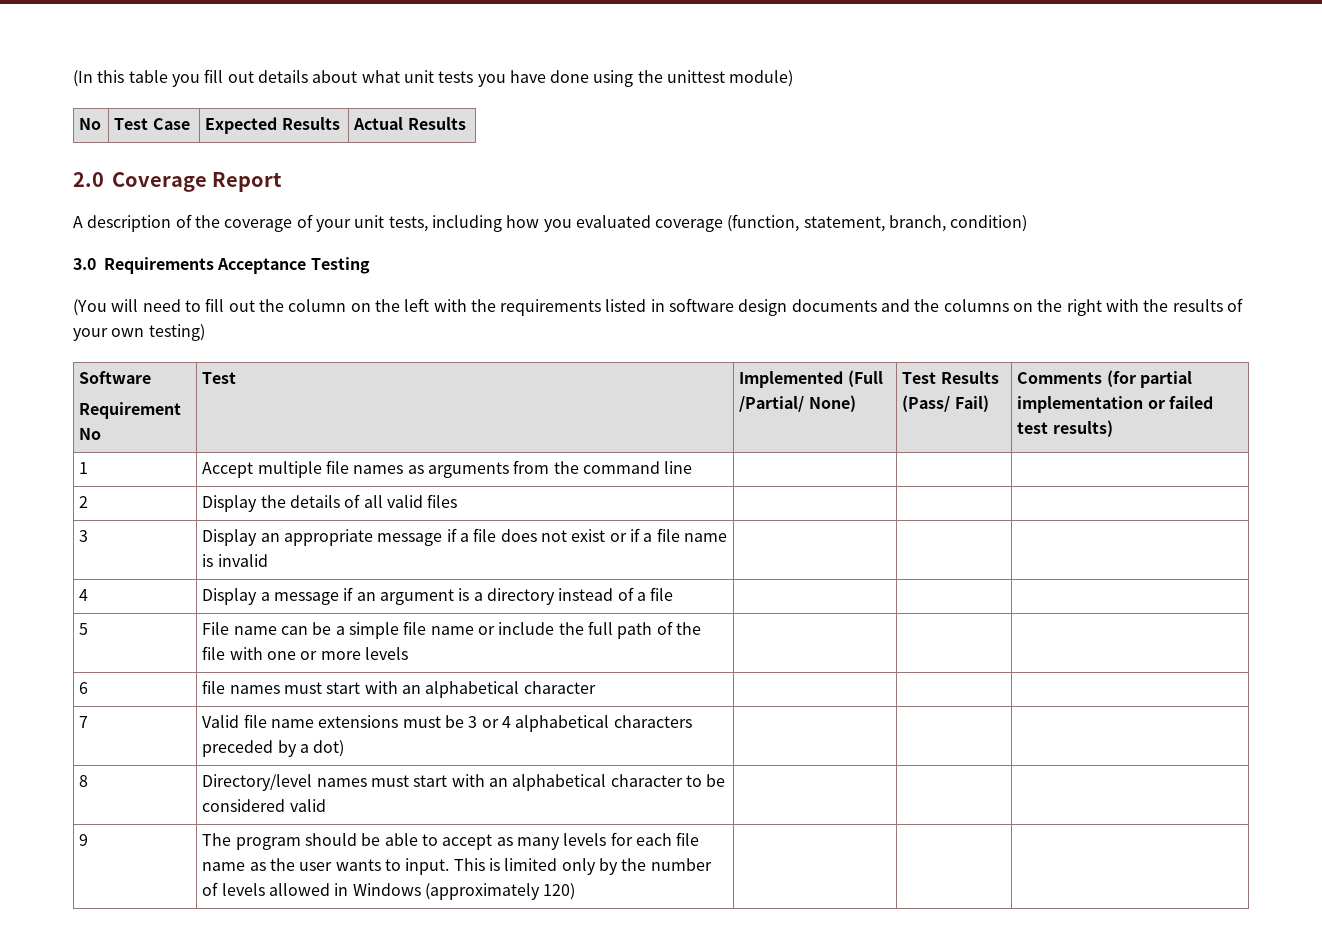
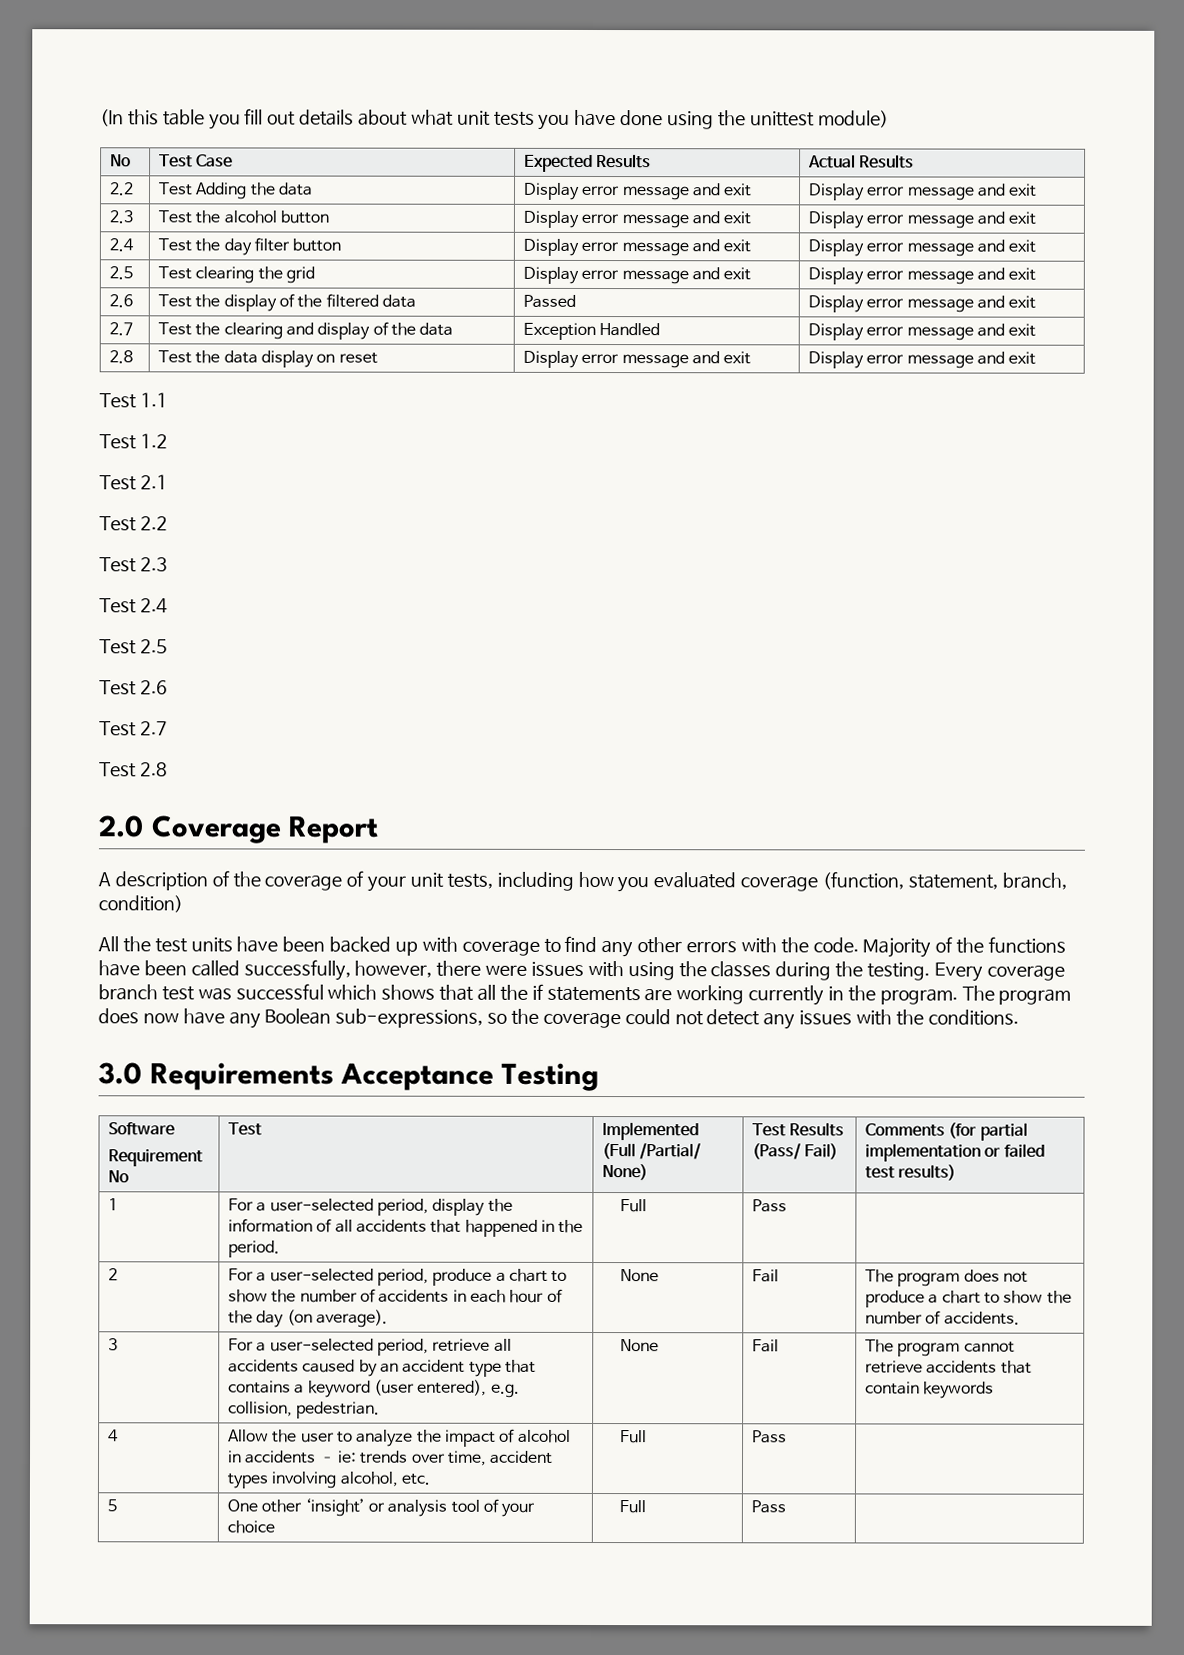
(466, 123) none -> [109,182,135,196] [158,182,313,200] [523,182,753,201] [808,183,1038,201] [109,210,134,224] [158,210,329,224] [523,210,752,229] [808,211,1037,229] [109,238,135,252] [158,237,342,256] [523,238,752,257] [808,239,1037,257] [109,266,134,280] [158,266,315,284] [523,266,752,285] [808,267,1037,285] [109,294,134,308] [158,293,416,312] [523,294,577,308] [808,295,1037,313] [109,322,134,336] [158,321,454,340] [523,322,661,341] [808,323,1037,341] [109,350,134,364] [158,350,378,368] [523,350,752,369] [808,351,1037,369] [99,392,168,409] [99,433,168,450] [99,474,168,491] [99,516,168,532] [99,557,168,573] [99,598,168,614] [99,639,168,655] [99,680,168,696] [99,721,168,737] [99,762,168,778] // 2.2 | Test Adding the data | Display error message and exit | Display error message and exit // 2.3 | Test the alcohol button | Display error message and exit | Display error message and exit // 2.4 | Test the day filter button | Display error message and exit | Display error message and exit // 2.5 | Test clearing the grid | Display error message and exit | Display error message and exit // 2.6 | Test the display of the filtered data | Passed | Display error message and exit // 2.7 | Test the clearing and display of the data | Exception Handled | Display error message and exit // 2.8 | Test the data display on reset | Display error message and exit | Display error message and exit // Test 1.1 // Test 1.2 // Test 2.1 // Test 2.2 // Test 2.3 // Test 2.4 // Test 2.5 // Test 2.6 // Test 2.7 // Test 2.8
[73,257,370,274] [73,298,1243,316] [73,324,205,341] 3.0 Requirements Acceptance Testing // (You will need to fill out the column on the left with the requirements listed in software design documents and the columns on the right with the results of your own testing) -> [98,935,1067,958] [98,959,1065,982] [98,983,1072,1006] [98,1008,1019,1030] [98,1062,600,1092] All the test units have been backed up with coverage to find any other errors with the code. Majority of the functions have been called successfully, however, there were issues with using the classes during the testing. Every coverage branch test was successful which shows that all the if statements are working currently in the program. The program does now have any Boolean sub-expressions, so the coverage could not detect any issues with the conditions. // 3.0 Requirements Acceptance Testing
[202,460,693,478] [79,496,89,508] [202,494,458,512] [79,530,89,542] [202,528,727,546] [202,554,268,567] [79,589,89,601] [202,587,674,605] [79,623,89,635] [202,621,701,639] [202,646,409,660] [79,682,89,694] [202,680,596,698] [79,716,89,728] [202,714,692,732] [202,740,345,757] [79,775,89,787] [202,774,726,791] [202,799,326,812] [79,834,89,846] [202,832,700,850] [202,858,712,875] [202,882,576,900] Accept multiple file names as arguments from the command line | | | // 2 | Display the details of all valid files | | | // 3 | Display an appropriate message if a file does not exist or if a file name is invalid | | | // 4 | Display a message if an argument is a directory instead of a file | | | // 5 | File name can be a simple file name or include the full path of the file with one or more levels | | | // 6 | file names must start with an alphabetical character | | | // 7 | Valid file name extensions must be 3 or 4 alphabetical characters preceded by a dot) | | | // 8 | Directory/level names must start with an alphabetical character to be considered valid | | | // 9 | The program should be able to accept as many levels for each file name as the user wants to input. This is limited only by the number of levels allowed in Windows (approximately 120) | | -> [228,1198,513,1216] [228,1218,584,1237] [228,1240,281,1258] [620,1199,648,1213] [752,1199,788,1213] [108,1268,119,1281] [228,1268,568,1286] [228,1288,563,1303] [228,1309,388,1328] [620,1269,660,1282] [752,1269,780,1283] [865,1269,1028,1287] [865,1290,1072,1308] [865,1310,1020,1325] [108,1338,119,1351] [228,1338,512,1356] [228,1359,536,1377] [228,1379,520,1398] [228,1401,381,1419] [620,1339,660,1352] [752,1339,780,1353] [865,1339,1015,1357] [865,1360,1032,1374] [865,1381,995,1399] [108,1429,120,1442] [228,1428,571,1447] [228,1450,554,1466] [227,1471,430,1489] [620,1430,648,1444] [752,1430,788,1444] [107,1499,118,1512] [227,1497,536,1517] [227,1520,276,1534] [619,1500,647,1514] [751,1500,787,1514] For a user-selected period, display the information of all accidents that happened in the period. | Full | Pass | // 2 | For a user-selected period, produce a chart to show the number of accidents in each hour of the day (on average). | None | Fail | The program does not produce a chart to show the number of accidents. // 3 | For a user-selected period, retrieve all accidents caused by an accident type that contains a keyword (user entered), e.g. collision, pedestrian. | None | Fail | The program cannot retrieve accidents that contain keywords // 4 | Allow the user to analyze the impact of alcohol in accidents – ie: trends over time, accident types involving alcohol, etc. | Full | Pass | // 5 | One other ‘insight’ or analysis tool of your choice | Full | Pass

